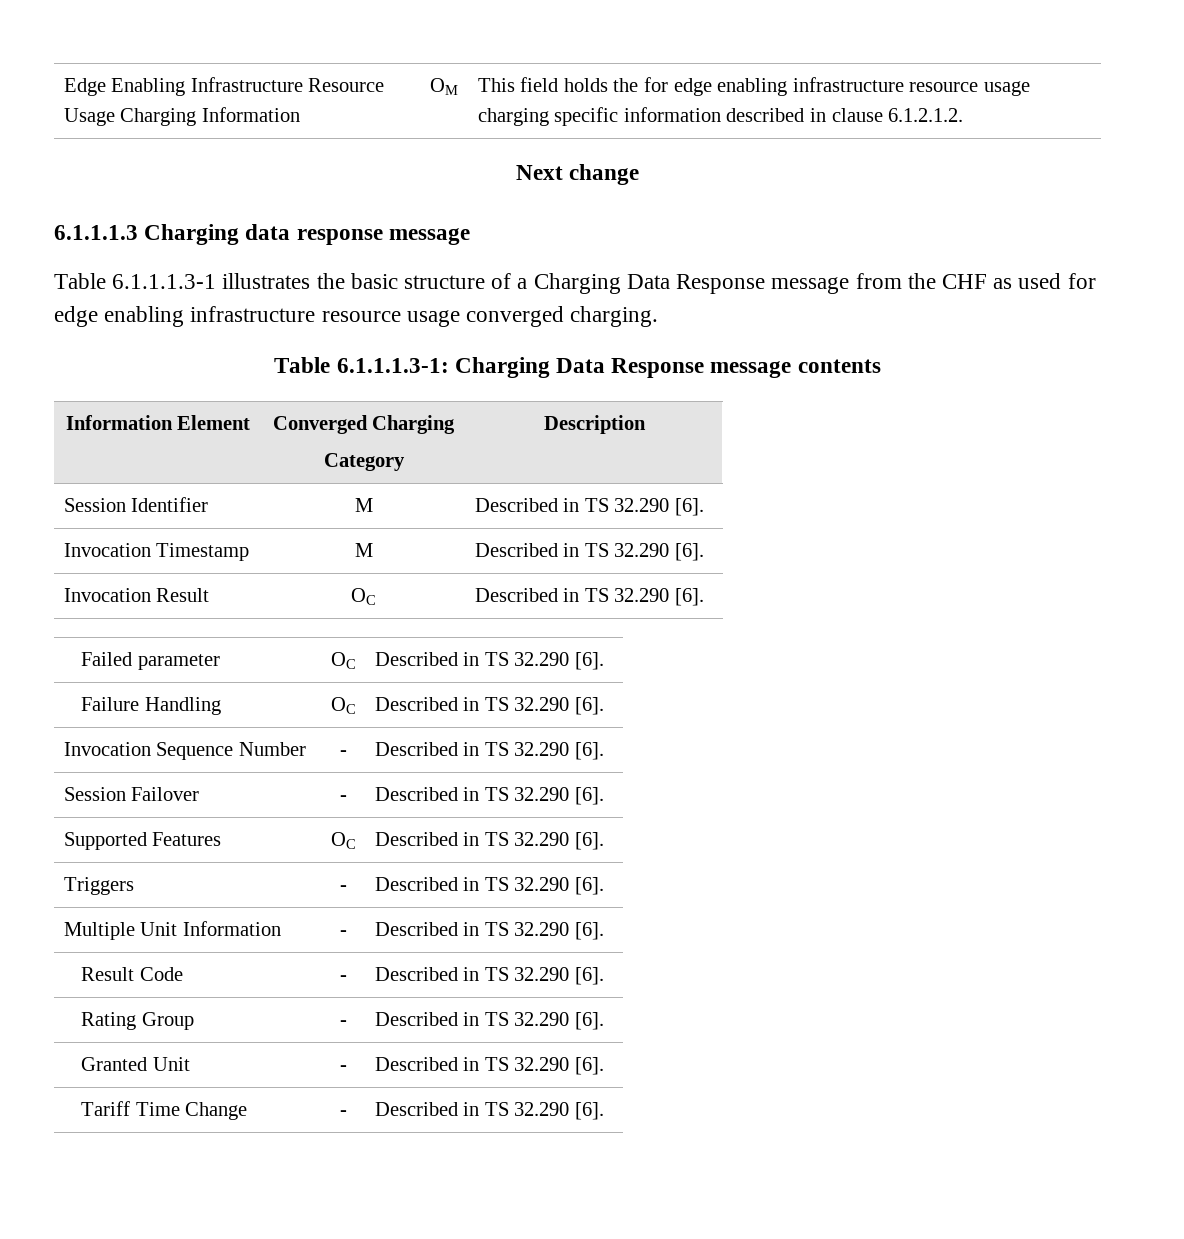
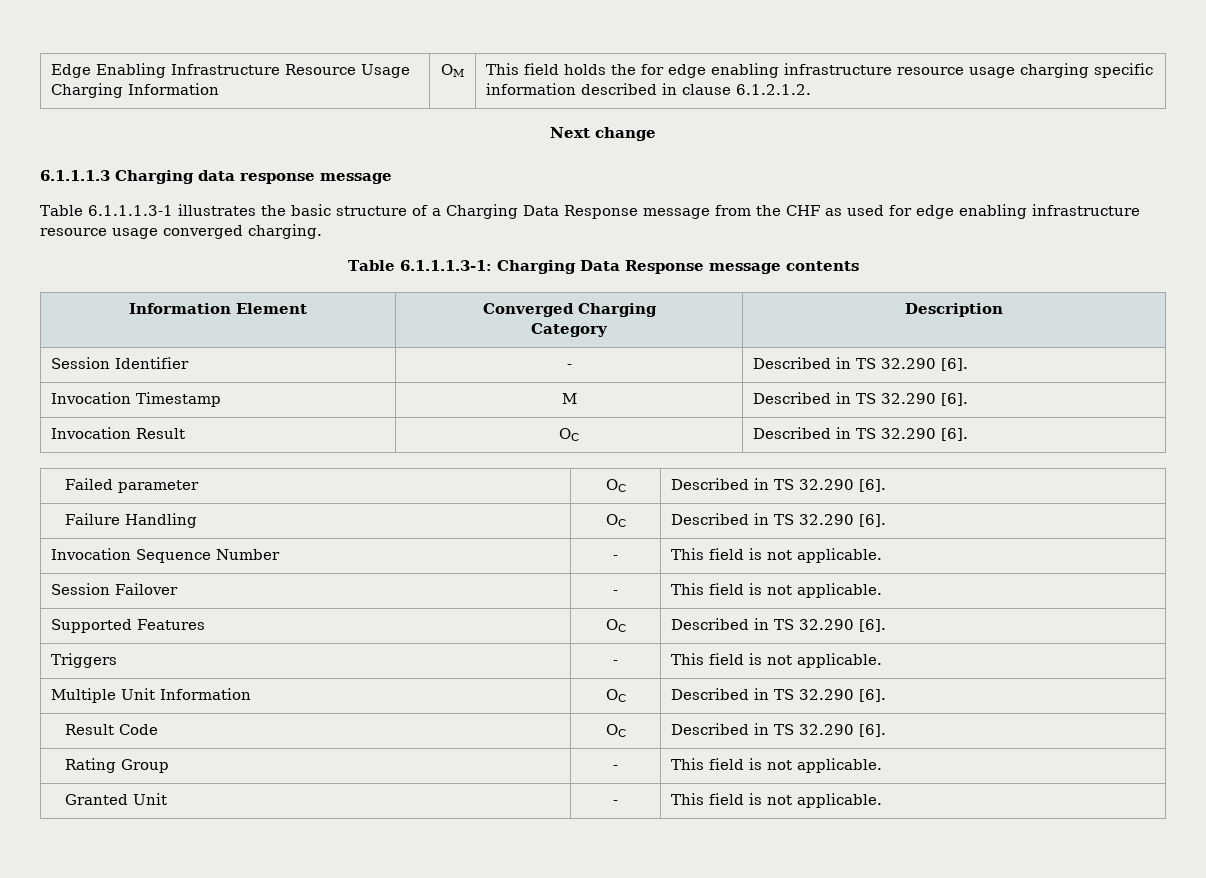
[354,498,373,512] M -> [566,364,572,369] -
[374,742,604,760] [63,787,200,801] [339,795,347,801] [374,787,604,805] Described in TS 32.290 [6]. // Session Failover | - | Described in TS 32.290 [6]. -> [670,548,882,563] [50,583,178,595] [613,590,618,595] [670,583,882,598] This field is not applicable. // Session Failover | - | This field is not applicable.
[374,877,604,895] Described in TS 32.290 [6]. -> [670,653,882,668] This field is not applicable.
[339,930,347,936] - -> [605,689,626,702] OC
[339,975,347,981] - -> [605,724,626,737] OC
[374,1012,604,1030] [81,1057,190,1071] [339,1065,347,1071] [374,1057,604,1075] [81,1101,248,1120] [339,1110,347,1116] [374,1102,604,1120] Described in TS 32.290 [6]. // Granted Unit | - | Described in TS 32.290 [6]. // Tariff Time Change | - | Described in TS 32.290 [6]. -> [670,758,882,773] [64,793,167,805] [613,800,618,805] [670,793,882,808] This field is not applicable. // Granted Unit | - | This field is not applicable.

